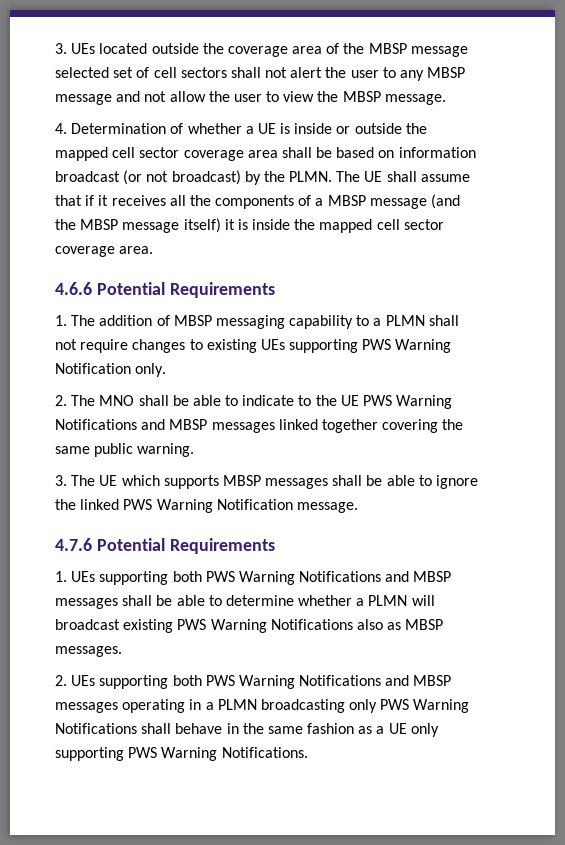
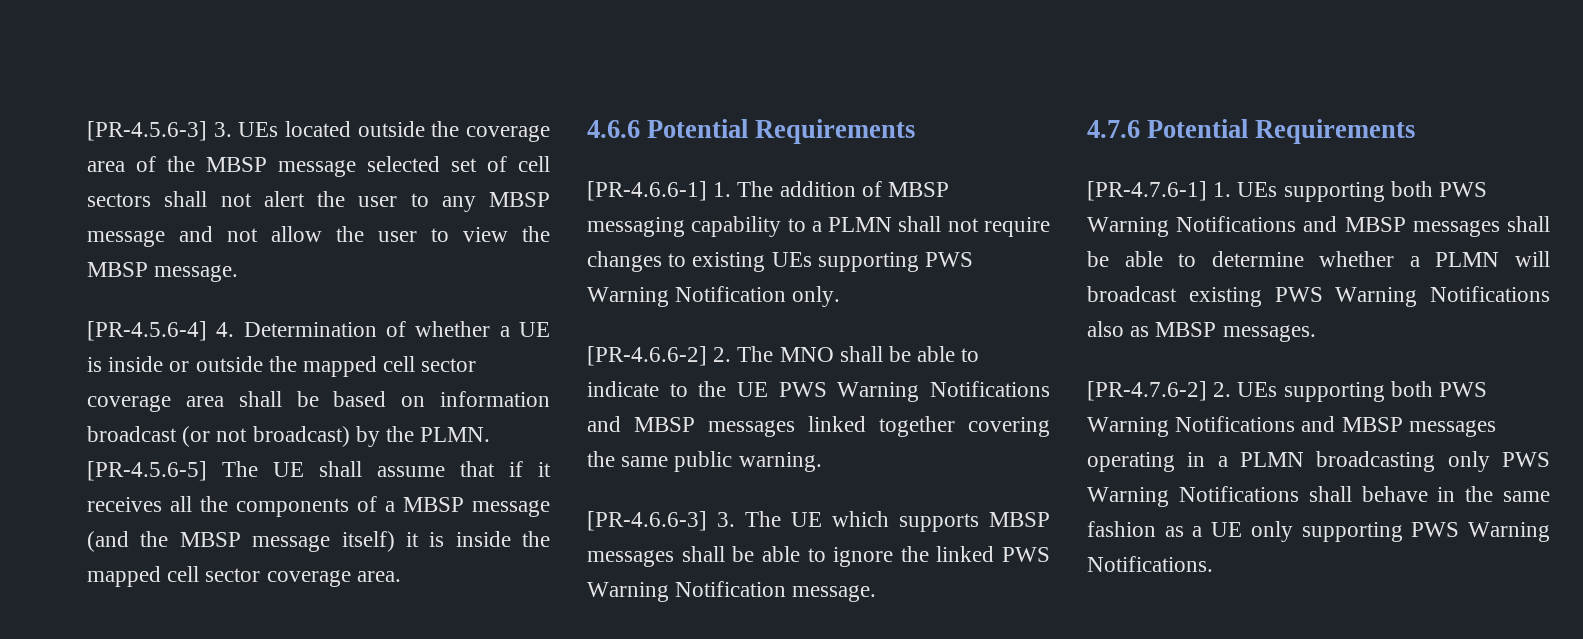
(55, 48) none -> [87,121,207,141] [PR-4.5.6-3]
(446, 99) none -> [87,321,207,341] [PR-4.5.6-4]
(333, 176) none -> [87,461,207,481] [PR-4.5.6-5]
(275, 290) none -> [587,181,707,201] [PR-4.6.6-1]
(167, 370) none -> [587,346,707,366] [PR-4.6.6-2]
(195, 450) none -> [587,511,707,531] [PR-4.6.6-3]
(275, 546) none -> [1087,181,1207,201] [PR-4.7.6-1]
(122, 651) none -> [1087,381,1207,401] [PR-4.7.6-2]

